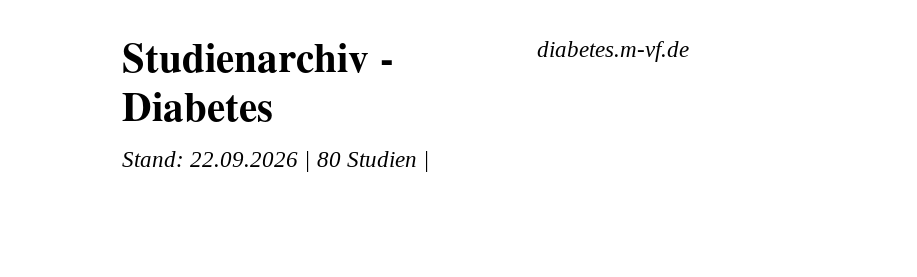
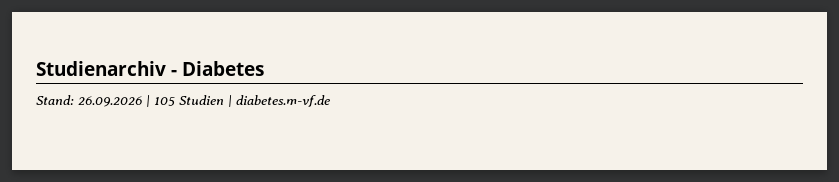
[190,151,341,172] 22.09.2026 | 80 -> [78,95,175,107] 26.09.2026 | 105

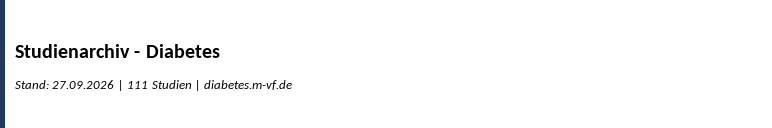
[78,95,175,107] 26.09.2026 | 105 -> [52,80,149,91] 27.09.2026 | 111

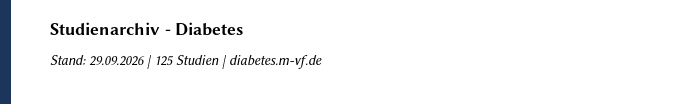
[52,80,149,91] 27.09.2026 | 111 -> [89,55,174,69] 29.09.2026 | 125

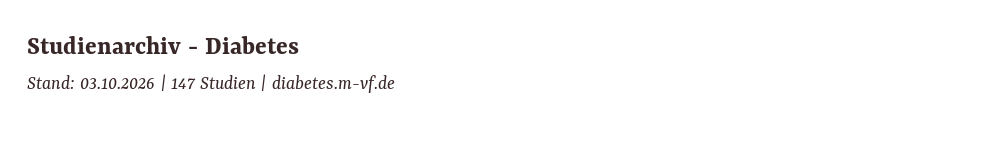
[89,55,174,69] 29.09.2026 | 125 -> [80,74,196,91] 03.10.2026 | 147

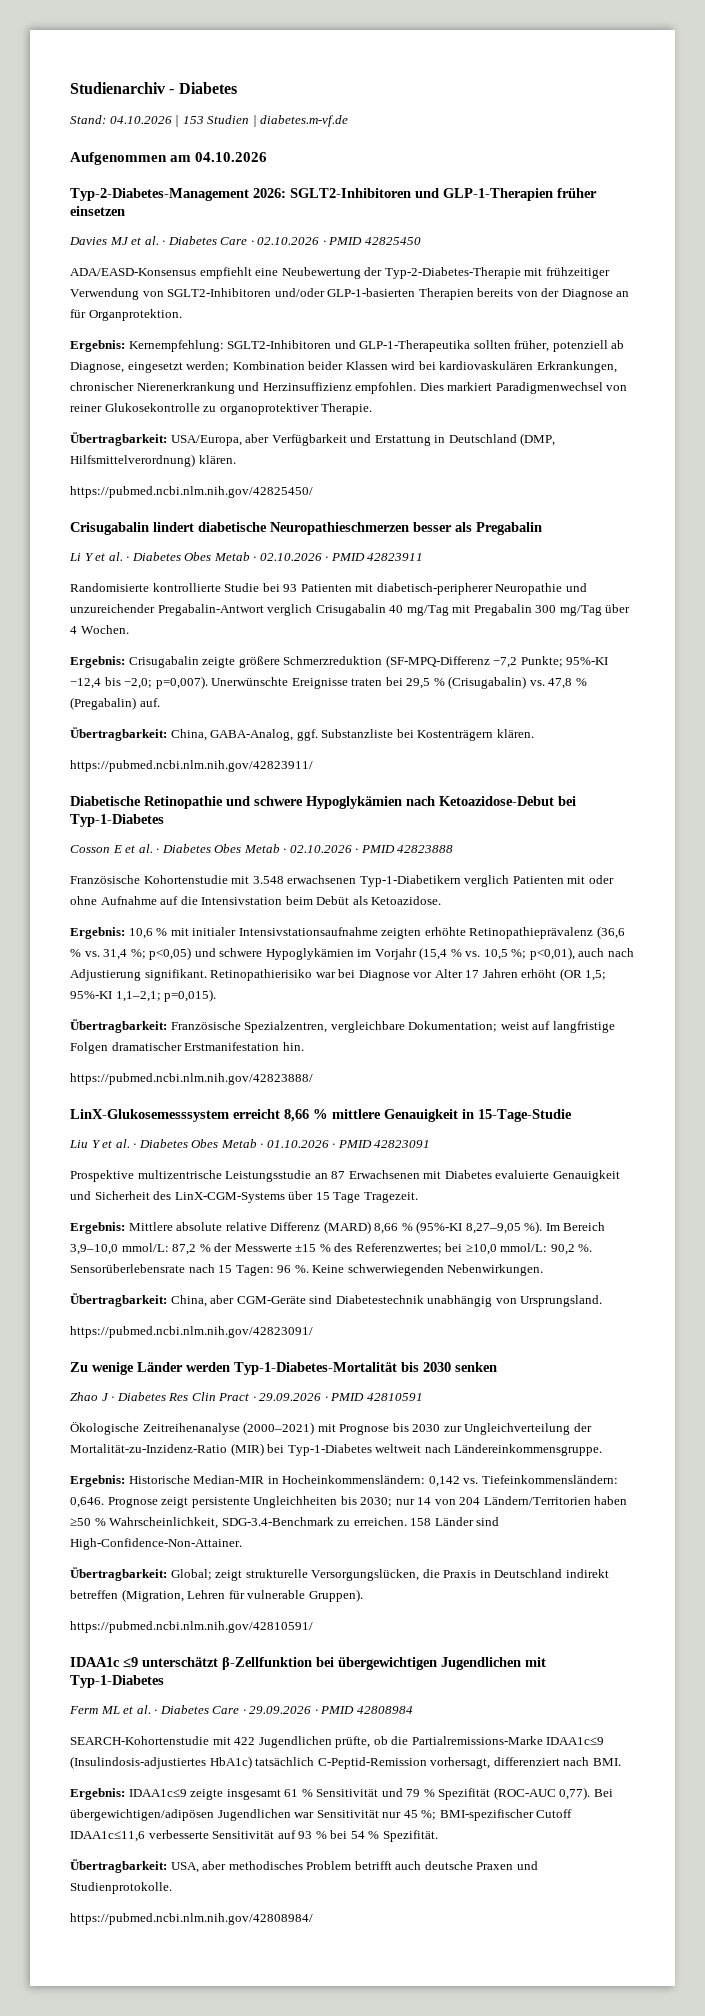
[80,74,196,91] 03.10.2026 | 147 -> [109,115,204,127] 04.10.2026 | 153
(395, 84) none -> [70,152,268,165] [70,188,597,201] [70,206,125,216] [69,236,421,245] [70,267,610,279] [70,288,630,300] [70,309,182,321] [70,340,625,352] [70,361,617,373] [70,382,628,394] [70,403,373,415] [70,432,556,446] [70,454,236,467] [70,486,313,498] [70,522,542,535] [69,552,424,561] [70,583,587,595] [70,604,631,616] [70,625,129,634] [70,655,609,668] [70,676,587,689] [70,697,160,710] [70,727,534,741] [70,760,313,772] [70,796,576,809] [70,814,164,827] [70,844,454,853] [70,875,614,887] [70,896,442,905] [70,926,625,939] [70,947,634,960] [70,968,607,981] [70,989,217,1002] [70,1019,615,1033] [70,1042,304,1054] [70,1073,313,1085] [70,1109,572,1122] [69,1139,431,1148] [70,1170,620,1182] [70,1191,418,1203] [70,1221,606,1234] [70,1243,593,1255] [70,1264,544,1276] [70,1293,603,1307] [70,1326,313,1338] [70,1362,497,1375] [70,1392,423,1401] [70,1422,592,1435] [70,1443,603,1456] [70,1475,618,1487] [70,1496,628,1508] [70,1517,500,1529] [70,1538,242,1550] [70,1567,609,1581] [70,1589,363,1602] [70,1621,313,1633] [70,1657,546,1670] [70,1675,164,1688] [69,1705,413,1714] [70,1736,605,1748] [70,1756,621,1769] [70,1787,613,1800] [70,1809,573,1821] [70,1830,438,1842] [70,1859,538,1873] [70,1882,172,1894] [70,1913,313,1925] // Aufgenommen am 04.10.2026 // Typ-2-Diabetes-Management 2026: SGLT2-Inhibitoren und GLP-1-Therapien früher einsetzen // Davies MJ et al. · Diabetes Care · 02.10.2026 · PMID 42825450 // ADA/EASD-Konsensus empfiehlt eine Neubewertung der Typ-2-Diabetes-Therapie mit frühzeitiger Verwendung von SGLT2-Inhibitoren und/oder GLP-1-basierten Therapien bereits von der Diagnose an für Organprotektion. // Ergebnis: Kernempfehlung: SGLT2-Inhibitoren und GLP-1-Therapeutika sollten früher, potenziell ab Diagnose, eingesetzt werden; Kombination beider Klassen wird bei kardiovaskulären Erkrankungen, chronischer Nierenerkrankung und Herzinsuffizienz empfohlen. Dies markiert Paradigmenwechsel von reiner Glukosekontrolle zu organoprotektiver Therapie. // Übertragbarkeit: USA/Europa, aber Verfügbarkeit und Erstattung in Deutschland (DMP, Hilfsmittelverordnung) klären. // https://pubmed.ncbi.nlm.nih.gov/42825450/ // Crisugabalin lindert diabetische Neuropathieschmerzen besser als Pregabalin // Li Y et al. · Diabetes Obes Metab · 02.10.2026 · PMID 42823911 // Randomisierte kontrollierte Studie bei 93 Patienten mit diabetisch-peripherer Neuropathie und unzureichender Pregabalin-Antwort verglich Crisugabalin 40 mg/Tag mit Pregabalin 300 mg/Tag über 4 Wochen. // Ergebnis: Crisugabalin zeigte größere Schmerzreduktion (SF-MPQ-Differenz −7,2 Punkte; 95%-KI −12,4 bis −2,0; p=0,007). Unerwünschte Ereignisse traten bei 29,5 % (Crisugabalin) vs. 47,8 % (Pregabalin) auf. // Übertragbarkeit: China, GABA-Analog, ggf. Substanzliste bei Kostenträgern klären. // https://pubmed.ncbi.nlm.nih.gov/42823911/ // Diabetische Retinopathie und schwere Hypoglykämien nach Ketoazidose-Debut bei Typ-1-Diabetes // Cosson E et al. · Diabetes Obes Metab · 02.10.2026 · PMID 42823888 // Französische Kohortenstudie mit 3.548 erwachsenen Typ-1-Diabetikern verglich Patienten mit oder ohne Aufnahme auf die Intensivstation beim Debüt als Ketoazidose. // Ergebnis: 10,6 % mit initialer Intensivstationsaufnahme zeigten erhöhte Retinopathieprävalenz (36,6 % vs. 31,4 %; p<0,05) und schwere Hypoglykämien im Vorjahr (15,4 % vs. 10,5 %; p<0,01), auch nach Adjustierung signifikant. Retinopathierisiko war bei Diagnose vor Alter 17 Jahren erhöht (OR 1,5; 95%-KI 1,1–2,1; p=0,015). // Übertragbarkeit: Französische Spezialzentren, vergleichbare Dokumentation; weist auf langfristige Folgen dramatischer Erstmanifestation hin. // https://pubmed.ncbi.nlm.nih.gov/42823888/ // LinX-Glukosemesssystem erreicht 8,66 % mittlere Genauigkeit in 15-Tage-Studie // Liu Y et al. · Diabetes Obes Metab · 01.10.2026 · PMID 42823091 // Prospektive multizentrische Leistungsstudie an 87 Erwachsenen mit Diabetes evaluierte Genauigkeit und Sicherheit des LinX-CGM-Systems über 15 Tage Tragezeit. // Ergebnis: Mittlere absolute relative Differenz (MARD) 8,66 % (95%-KI 8,27–9,05 %). Im Bereich 3,9–10,0 mmol/L: 87,2 % der Messwerte ±15 % des Referenzwertes; bei ≥10,0 mmol/L: 90,2 %. Sensorüberlebensrate nach 15 Tagen: 96 %. Keine schwerwiegenden Nebenwirkungen. // Übertragbarkeit: China, aber CGM-Geräte sind Diabetestechnik unabhängig von Ursprungsland. // https://pubmed.ncbi.nlm.nih.gov/42823091/ // Zu wenige Länder werden Typ-1-Diabetes-Mortalität bis 2030 senken // Zhao J · Diabetes Res Clin Pract · 29.09.2026 · PMID 42810591 // Ökologische Zeitreihenanalyse (2000–2021) mit Prognose bis 2030 zur Ungleichverteilung der Mortalität-zu-Inzidenz-Ratio (MIR) bei Typ-1-Diabetes weltweit nach Ländereinkommensgruppe. // Ergebnis: Historische Median-MIR in Hocheinkommensländern: 0,142 vs. Tiefeinkommensländern: 0,646. Prognose zeigt persistente Ungleichheiten bis 2030; nur 14 von 204 Ländern/Territorien haben ≥50 % Wahrscheinlichkeit, SDG-3.4-Benchmark zu erreichen. 158 Länder sind High-Confidence-Non-Attainer. // Übertragbarkeit: Global; zeigt strukturelle Versorgungslücken, die Praxis in Deutschland indirekt betreffen (Migration, Lehren für vulnerable Gruppen). // https://pubmed.ncbi.nlm.nih.gov/42810591/ // IDAA1c ≤9 unterschätzt β-Zellfunktion bei übergewichtigen Jugendlichen mit Typ-1-Diabetes // Ferm ML et al. · Diabetes Care · 29.09.2026 · PMID 42808984 // SEARCH-Kohortenstudie mit 422 Jugendlichen prüfte, ob die Partialremissions-Marke IDAA1c≤9 (Insulindosis-adjustiertes HbA1c) tatsächlich C-Peptid-Remission vorhersagt, differenziert nach BMI. // Ergebnis: IDAA1c≤9 zeigte insgesamt 61 % Sensitivität und 79 % Spezifität (ROC-AUC 0,77). Bei übergewichtigen/adipösen Jugendlichen war Sensitivität nur 45 %; BMI-spezifischer Cutoff IDAA1c≤11,6 verbesserte Sensitivität auf 93 % bei 54 % Spezifität. // Übertragbarkeit: USA, aber methodisches Problem betrifft auch deutsche Praxen und Studienprotokolle. // https://pubmed.ncbi.nlm.nih.gov/42808984/

